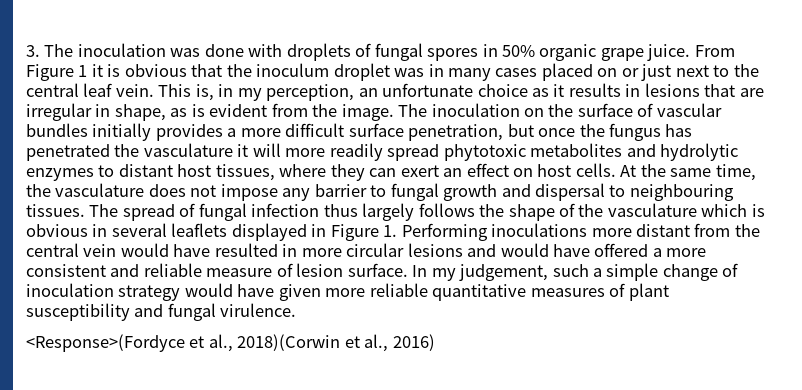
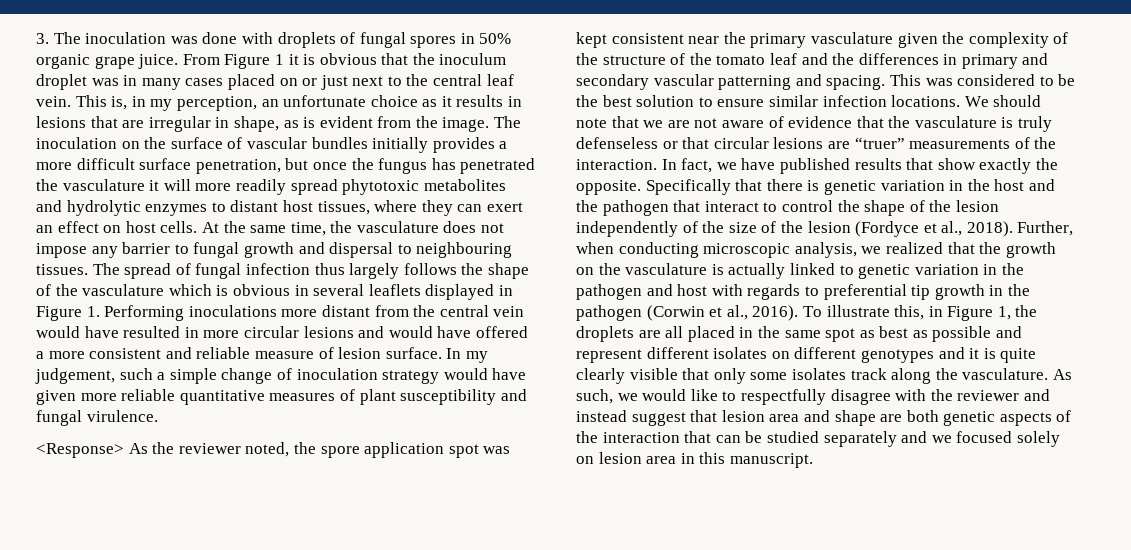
[26,334,435,352] <Response>(Fordyce et al., 2018)(Corwin et al., 2016) -> [36,442,511,458] [576,32,1069,48] [576,53,1049,69] [576,74,1076,90] [576,95,1042,107] [576,116,1053,132] [576,137,1057,149] [576,158,1058,174] [576,179,1055,195] [576,200,999,216] [576,221,1074,237] [576,242,1056,258] [576,263,1024,279] [576,284,1030,300] [576,305,1038,321] [576,326,1023,342] [576,347,1037,363] [576,368,1072,384] [576,389,1050,405] [576,410,1072,426] [576,431,1060,447] [576,452,813,468] <Response> As the reviewer noted, the spore application spot was kept consistent near the primary vasculature given the complexity of the structure of the tomato leaf and the differences in primary and secondary vascular patterning and spacing. This was considered to be the best solution to ensure similar infection locations. We should note that we are not aware of evidence that the vasculature is truly defenseless or that circular lesions are “truer” measurements of the interaction. In fact, we have published results that show exactly the opposite. Specifically that there is genetic variation in the host and the pathogen that interact to control the shape of the lesion independently of the size of the lesion (Fordyce et al., 2018). Further, when conducting microscopic analysis, we realized that the growth on the vasculature is actually linked to genetic variation in the pathogen and host with regards to preferential tip growth in the pathogen (Corwin et al., 2016). To illustrate this, in Figure 1, the droplets are all placed in the same spot as best as possible and represent different isolates on different genotypes and it is quite clearly visible that only some isolates track along the vasculature. As such, we would like to respectfully disagree with the reviewer and instead suggest that lesion area and shape are both genetic aspects of the interaction that can be studied separately and we focused solely on lesion area in this manuscript.

